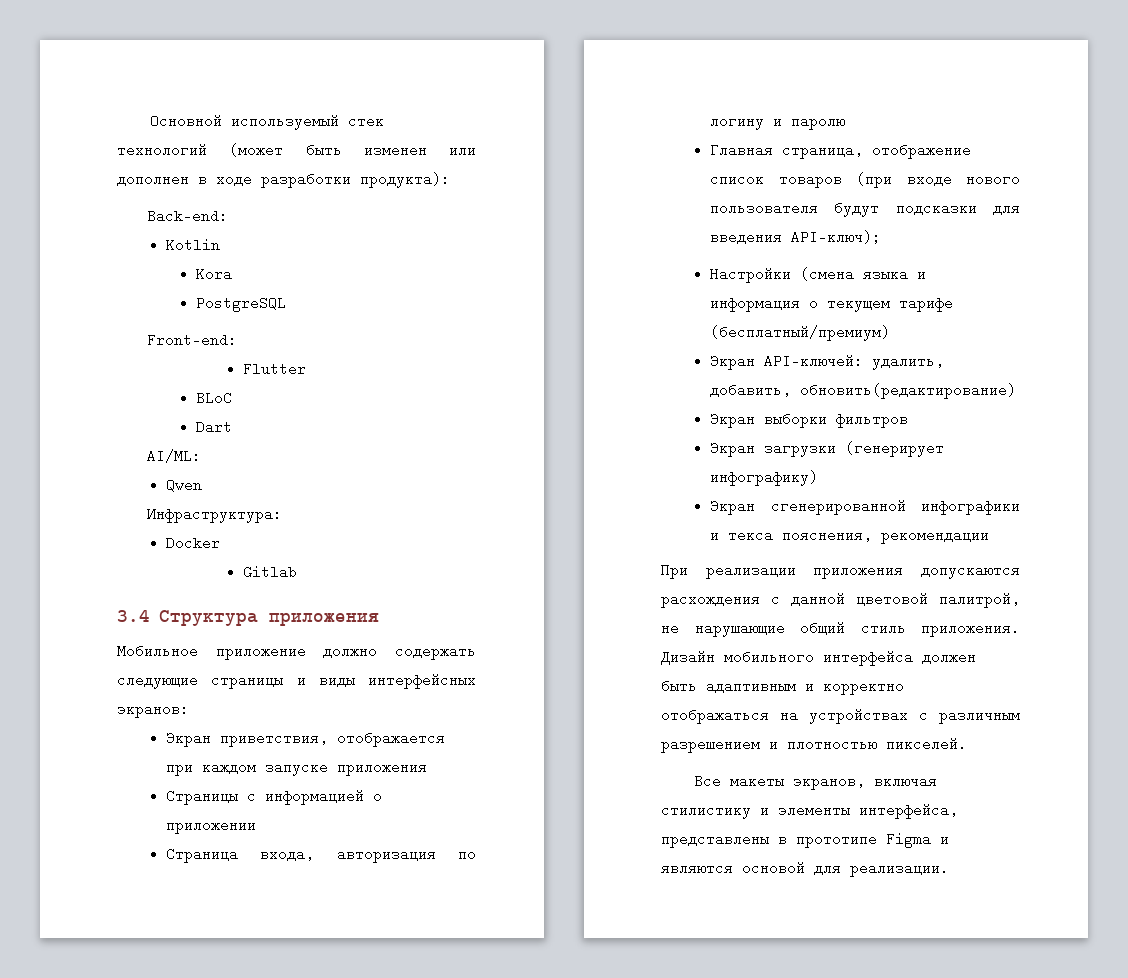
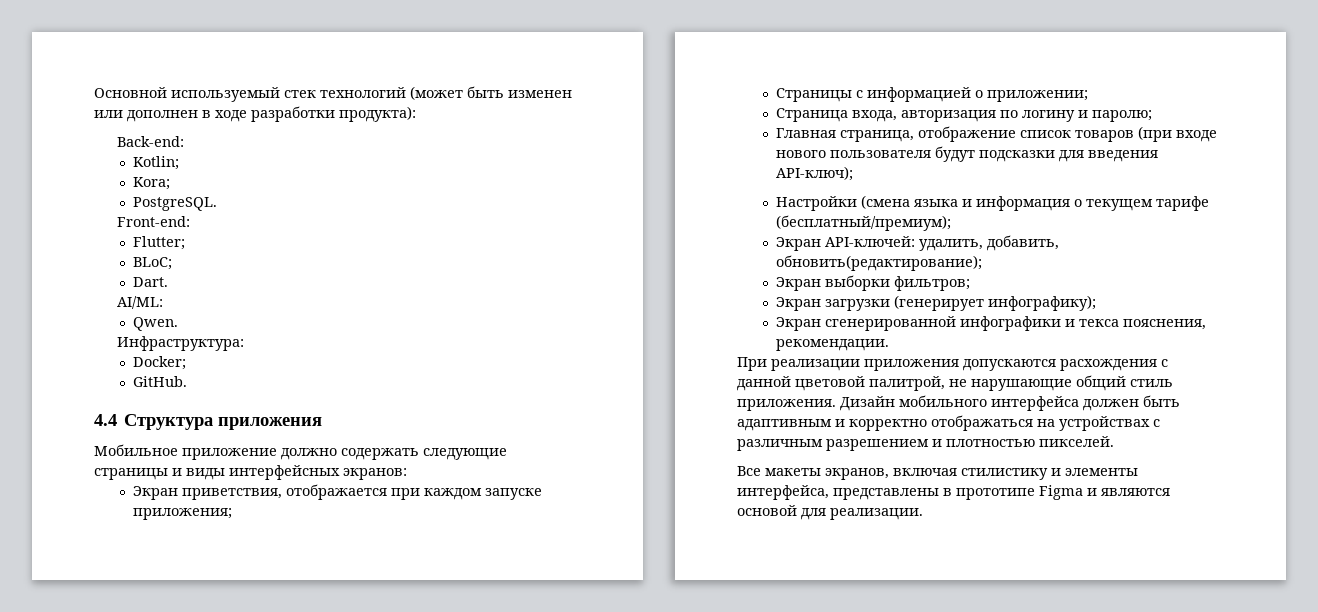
[166,238,221,252] [196,267,233,281] [196,296,287,312] [147,333,238,347] [243,362,307,376] [196,391,233,405] [196,420,233,434] Kotlin // Kora // PostgreSQL // Front-end: // Flutter // BLoC // Dart -> [133,156,180,170] [133,177,171,190] [133,197,218,211] [117,216,191,227] [133,236,186,250] [133,257,173,270] [133,277,169,287] Kotlin; // Kora; // PostgreSQL. // Front-end: // Flutter; // BLoC; // Dart.
[166,478,203,492] Qwen -> [133,317,179,331] Qwen.
[166,536,221,550] [243,565,298,579] [117,610,150,622] Docker // Gitlab // 3.4 -> [133,356,187,370] [133,376,188,387] [94,414,117,426] Docker; // GitHub. // 4.4
[337,758,428,776] приложения -> [133,508,233,520] приложения;
[166,816,257,834] приложении -> [987,90,1089,102] приложении;
[791,112,846,130] паролю -> [1092,110,1153,122] паролю;
[710,323,891,341] (бесплатный/премиум) -> [776,215,952,231] (бесплатный/премиум);
[800,381,1017,399] обновить(редактирование) -> [776,255,983,271] обновить(редактирование);
[836,410,909,428] фильтров -> [894,276,971,291] фильтров;
[710,468,819,486] инфографику) -> [988,295,1097,311] инфографику);
[881,526,990,544] рекомендации -> [776,339,890,351] рекомендации.

